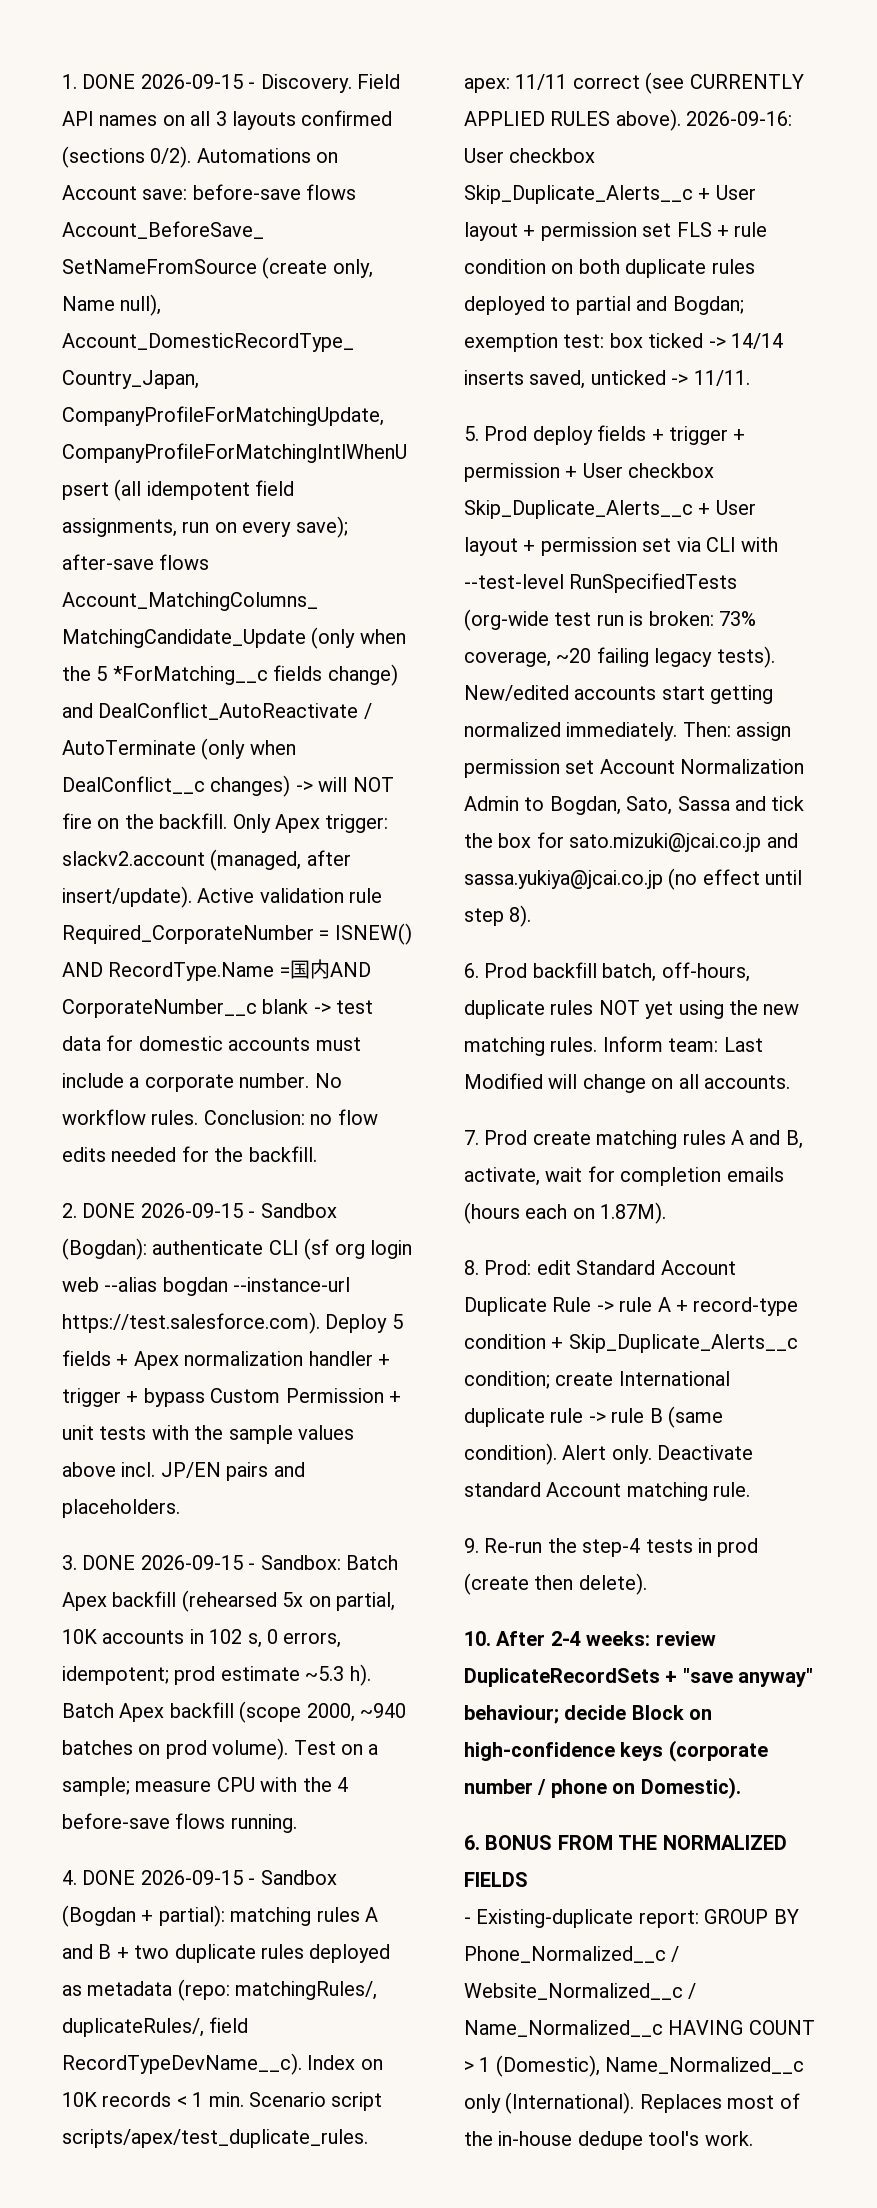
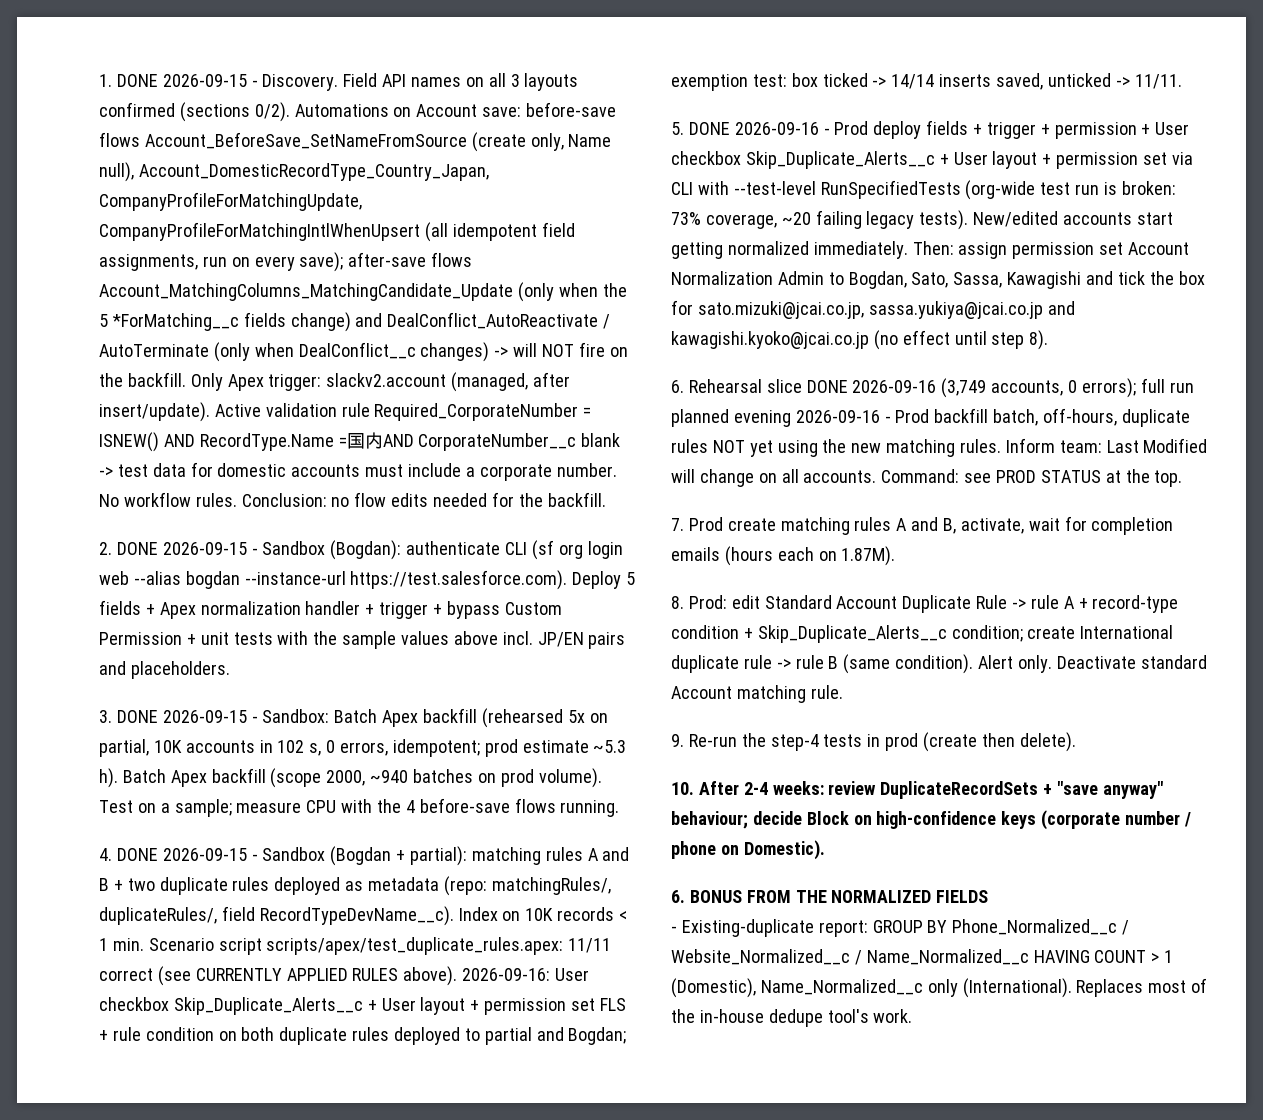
(479, 433) none -> [688,122,830,135] DONE 2026-09-16 -
[677,796,730,811] Sassa -> [953,271,1082,289] Sassa, Kawagishi
[569,833,798,852] [464,870,663,889] sato.mizuki@jcai.co.jp and sassa.yukiya@jcai.co.jp -> [697,301,1075,319] [671,331,869,349] sato.mizuki@jcai.co.jp, sassa.yukiya@jcai.co.jp and kawagishi.kyoko@jcai.co.jp
(479, 970) none -> [688,378,1194,398] [671,409,891,427] Rehearsal slice DONE 2026-09-16 (3,749 accounts, 0 errors); full run planned evening 2026-09-16 -
(790, 1082) none -> [881,469,1183,487] Command: see PROD STATUS at the top.

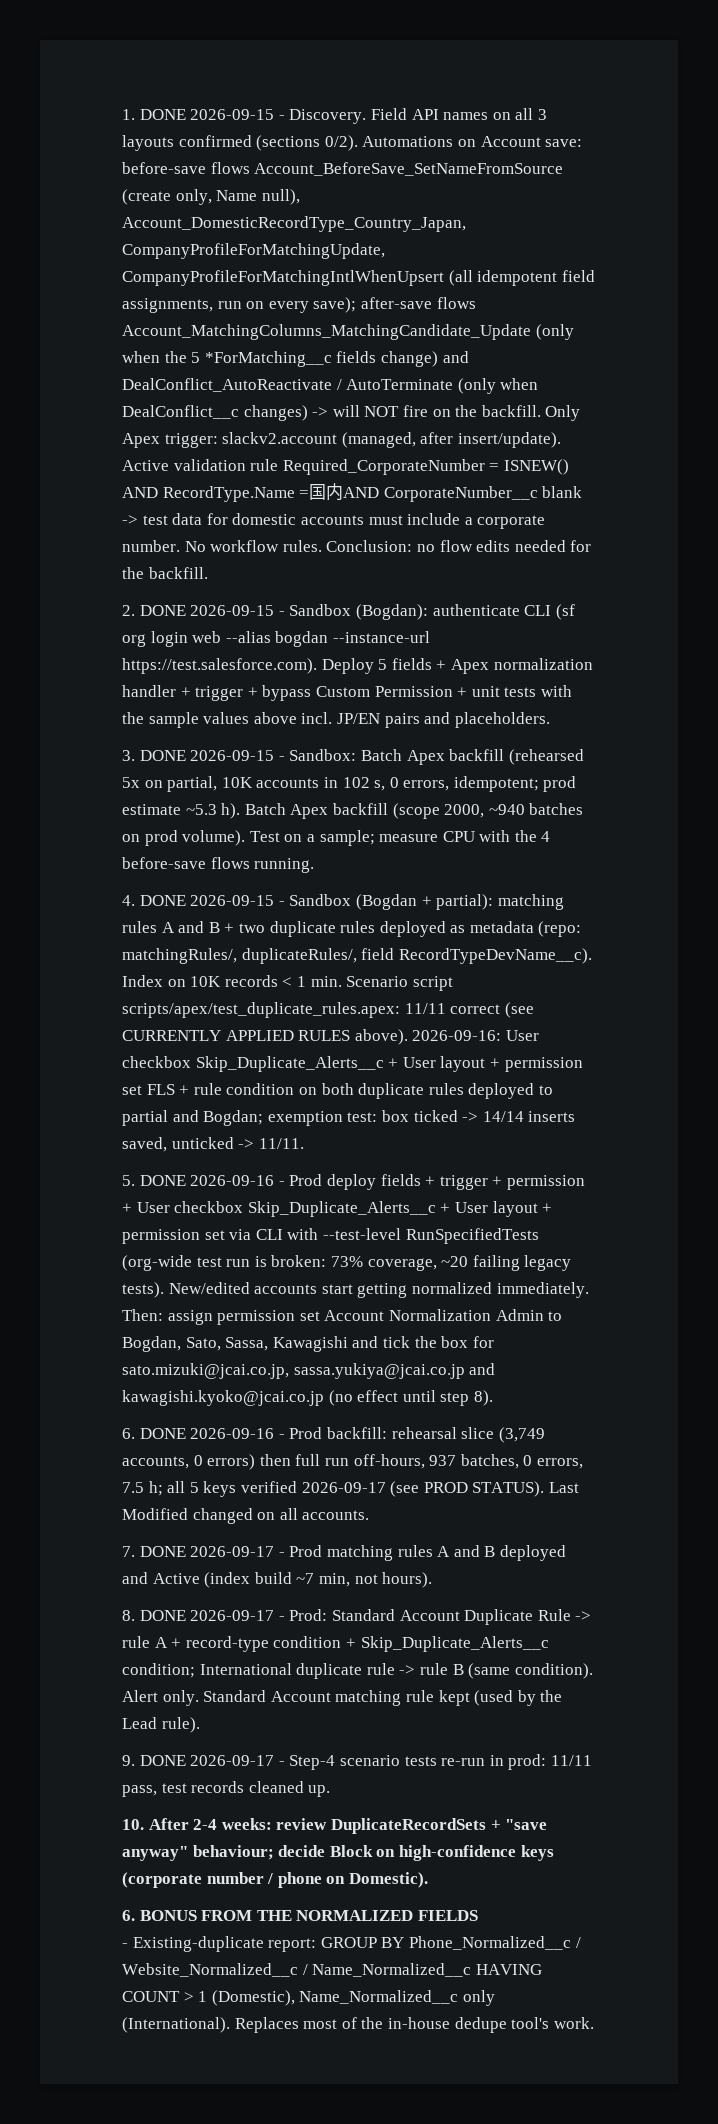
[688,378,1194,398] [671,408,1190,427] [671,438,1208,457] [671,469,1183,487] [671,516,1174,535] [671,546,896,566] [671,595,760,609] Rehearsal slice DONE 2026-09-16 (3,749 accounts, 0 errors); full run planned evening 2026-09-16 - Prod backfill batch, off-hours, duplicate rules NOT yet using the new matching rules. Inform team: Last Modified will change on all accounts. Command: see PROD STATUS at the top. // 7. Prod create matching rules A and B, activate, wait for completion emails (hours each on 1.87M). // 8. Prod: edit -> [139,1427,545,1443] [122,1454,583,1470] [122,1481,579,1497] [122,1508,370,1524] [122,1545,566,1561] [122,1572,433,1588] [122,1609,328,1621] DONE 2026-09-16 - Prod backfill: rehearsal slice (3,749 accounts, 0 errors) then full run off-hours, 937 batches, 0 errors, 7.5 h; all 5 keys verified 2026-09-17 (see PROD STATUS). Last Modified changed on all accounts. // 7. DONE 2026-09-17 - Prod matching rules A and B deployed and Active (index build ~7 min, not hours). // 8. DONE 2026-09-17 - Prod:
[1027,626,1076,639] create -> (195, 1670) none
[1056,655,1207,669] [671,685,843,703] [671,732,1076,752] Deactivate standard Account matching rule. // 9. Re-run the step-4 tests in prod (create then delete). -> [203,1690,563,1706] [122,1717,200,1733] [122,1754,592,1770] [122,1781,331,1797] Standard Account matching rule kept (used by the Lead rule). // 9. DONE 2026-09-17 - Step-4 scenario tests re-run in prod: 11/11 pass, test records cleaned up.

